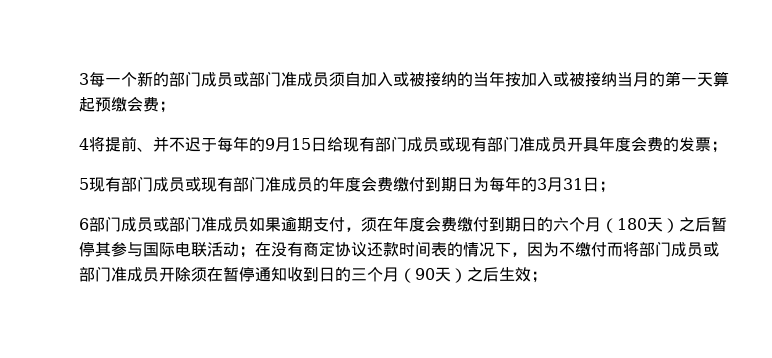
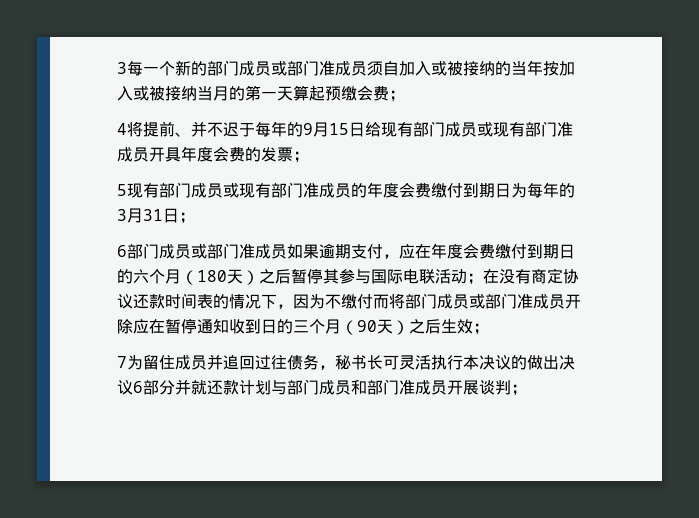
[361,217,377,232] 须 -> [399,244,415,259] 应
[191,267,207,282] 须 -> [133,319,149,334] 应
(547, 277) none -> [117,354,575,370] [117,379,527,396] // 7为留住成员并追回过往债务，秘书长可灵活执行本决议的做出决议6部分并就还款计划与部门成员和部门准成员开展谈判；

